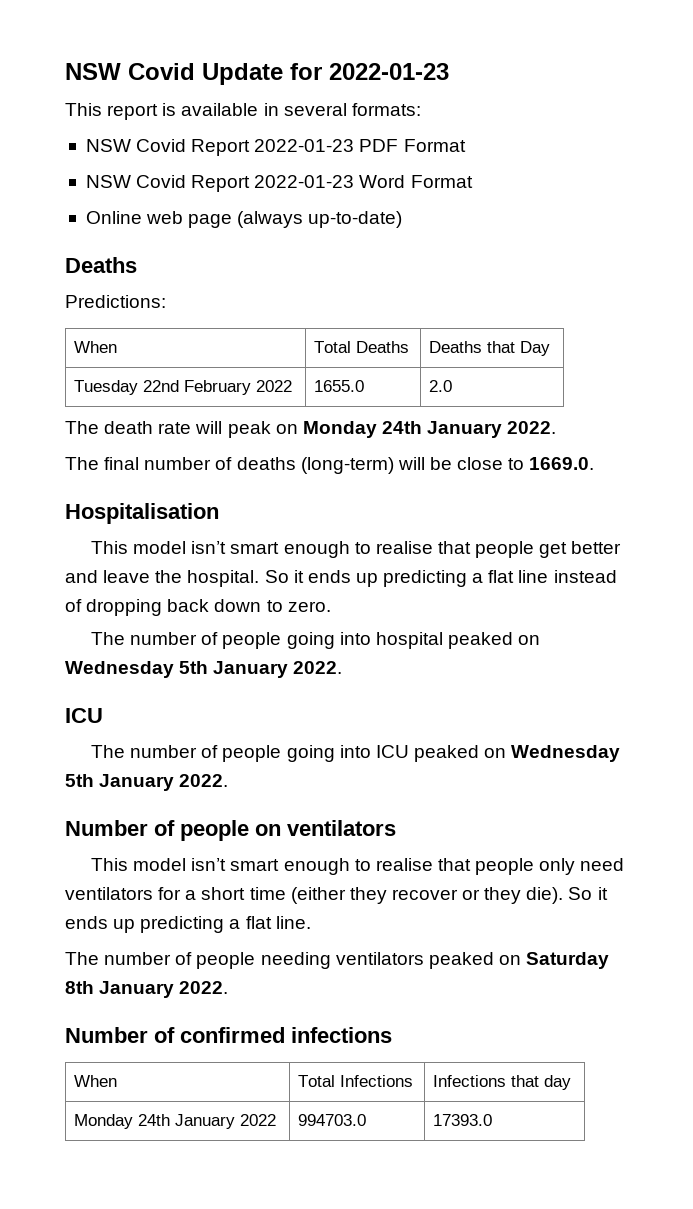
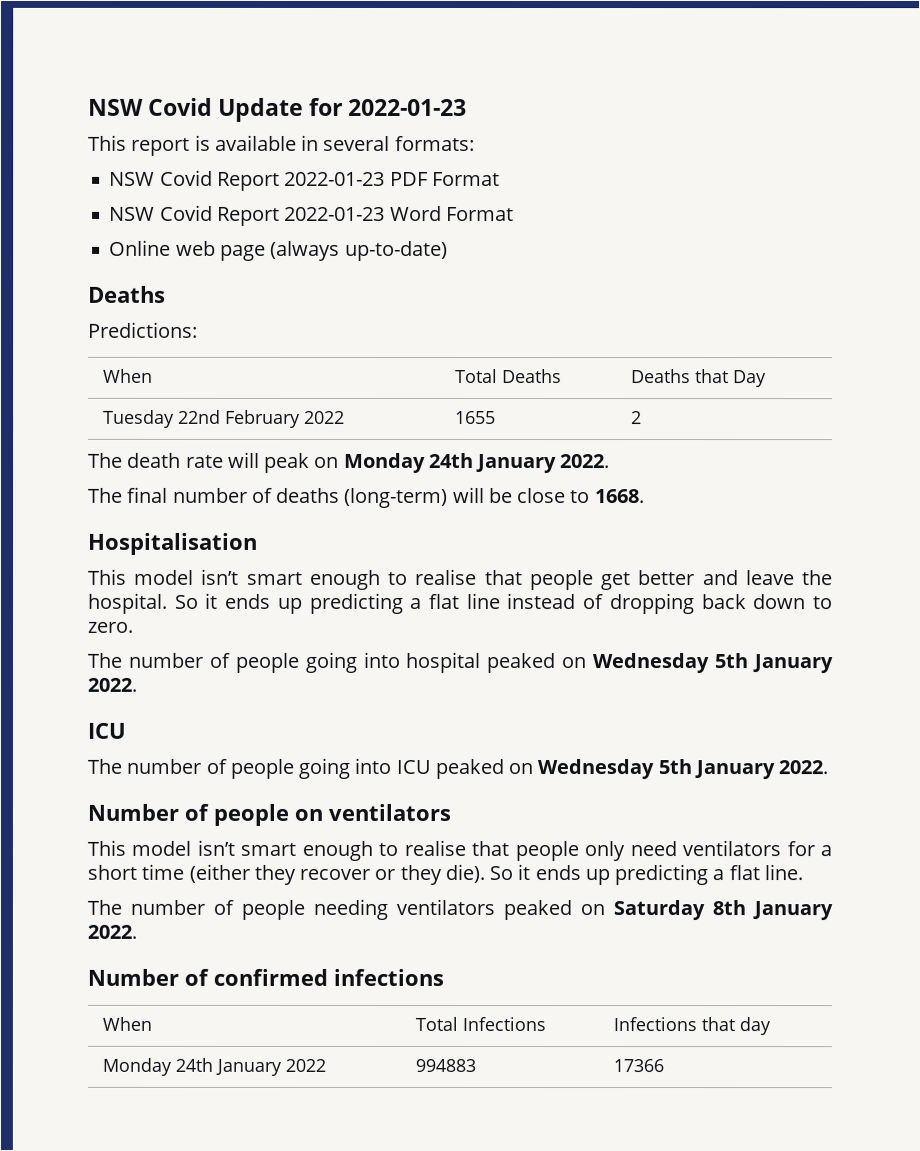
[314,380,365,392] [429,380,453,392] 1655.0 | 2.0 -> [455,410,497,425] [631,411,643,425] 1655 | 2
[529,457,595,470] 1669.0. -> [594,489,645,504] 1668.
[298,1114,367,1126] [433,1114,493,1126] 994703.0 | 17393.0 -> [415,1058,477,1073] [613,1059,665,1073] 994883 | 17366

